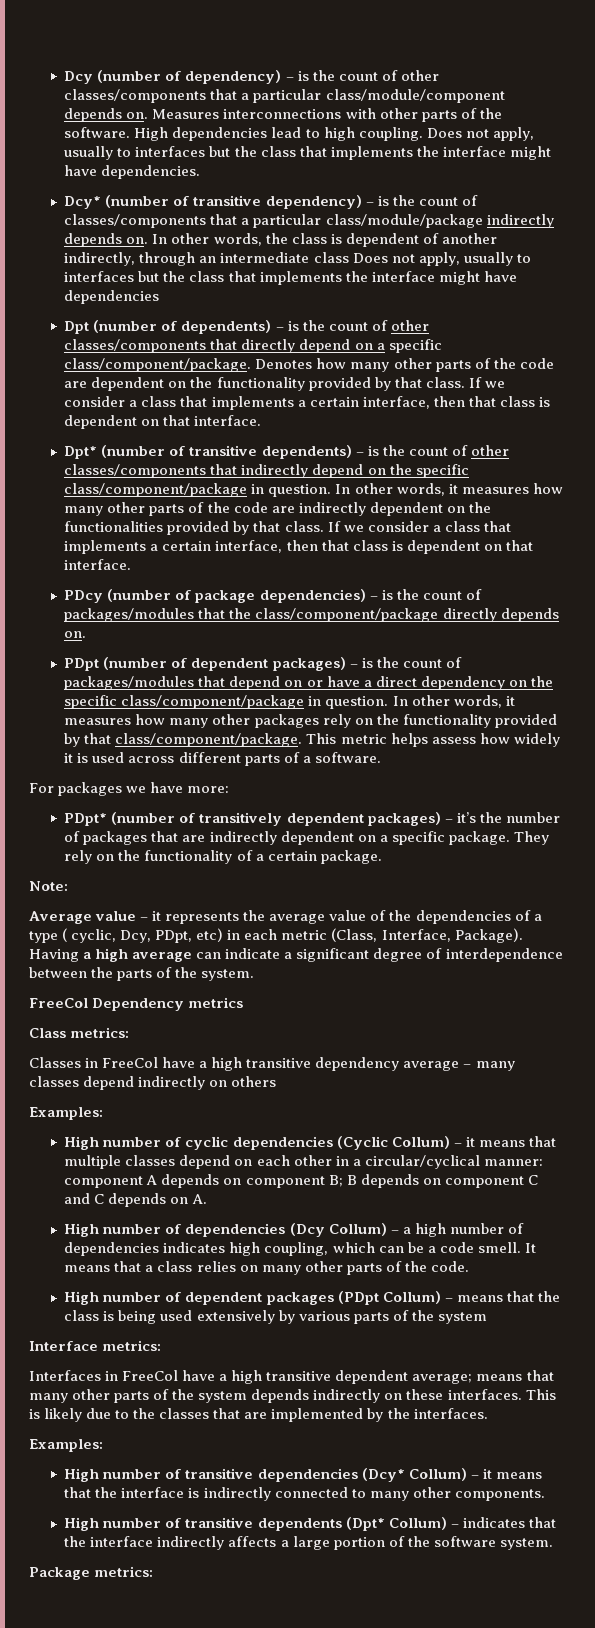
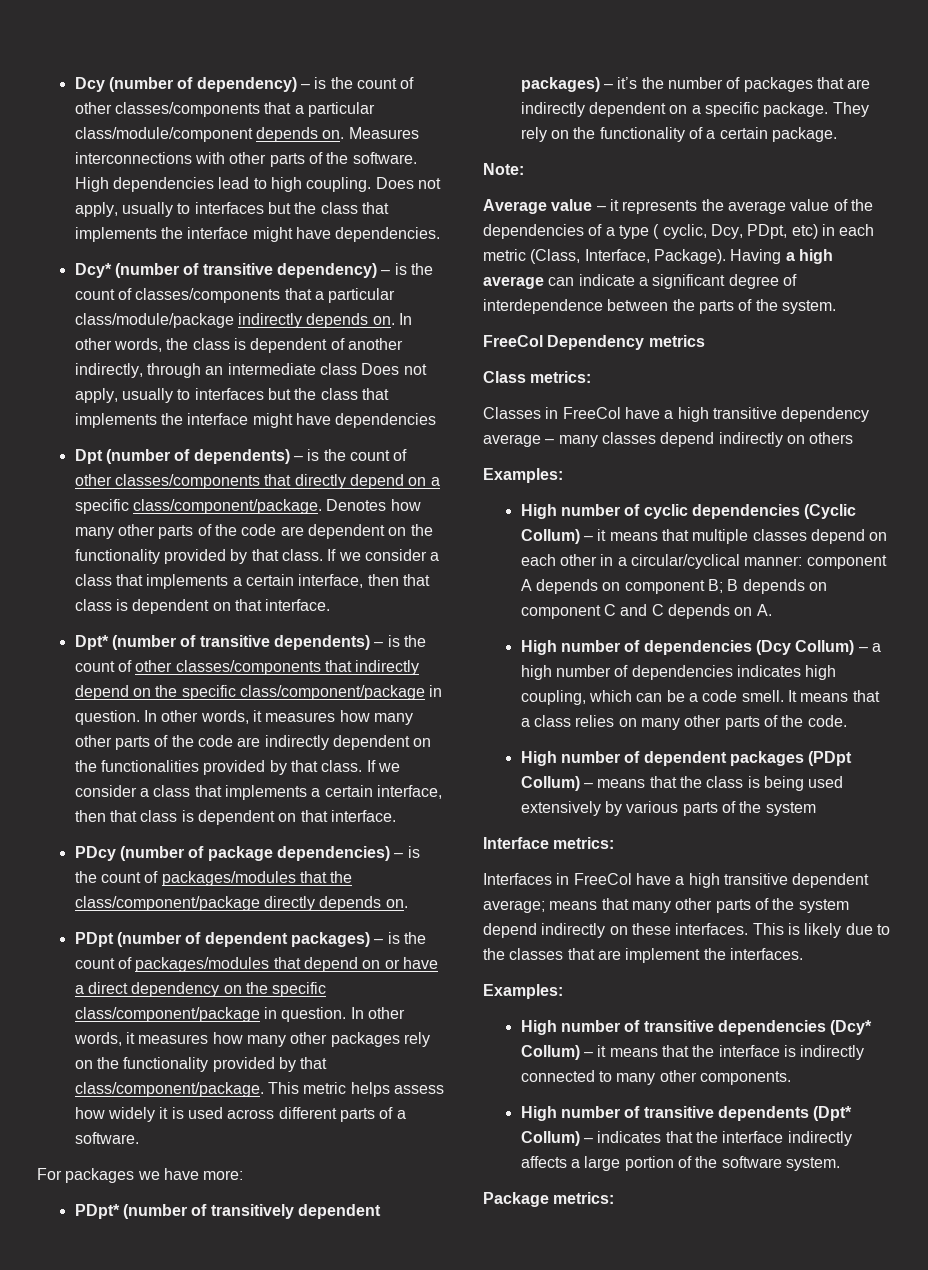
[251,1389,310,1403] depends -> [483,923,537,938] depend
[271,1408,384,1422] implemented by -> [625,948,701,963] implement

